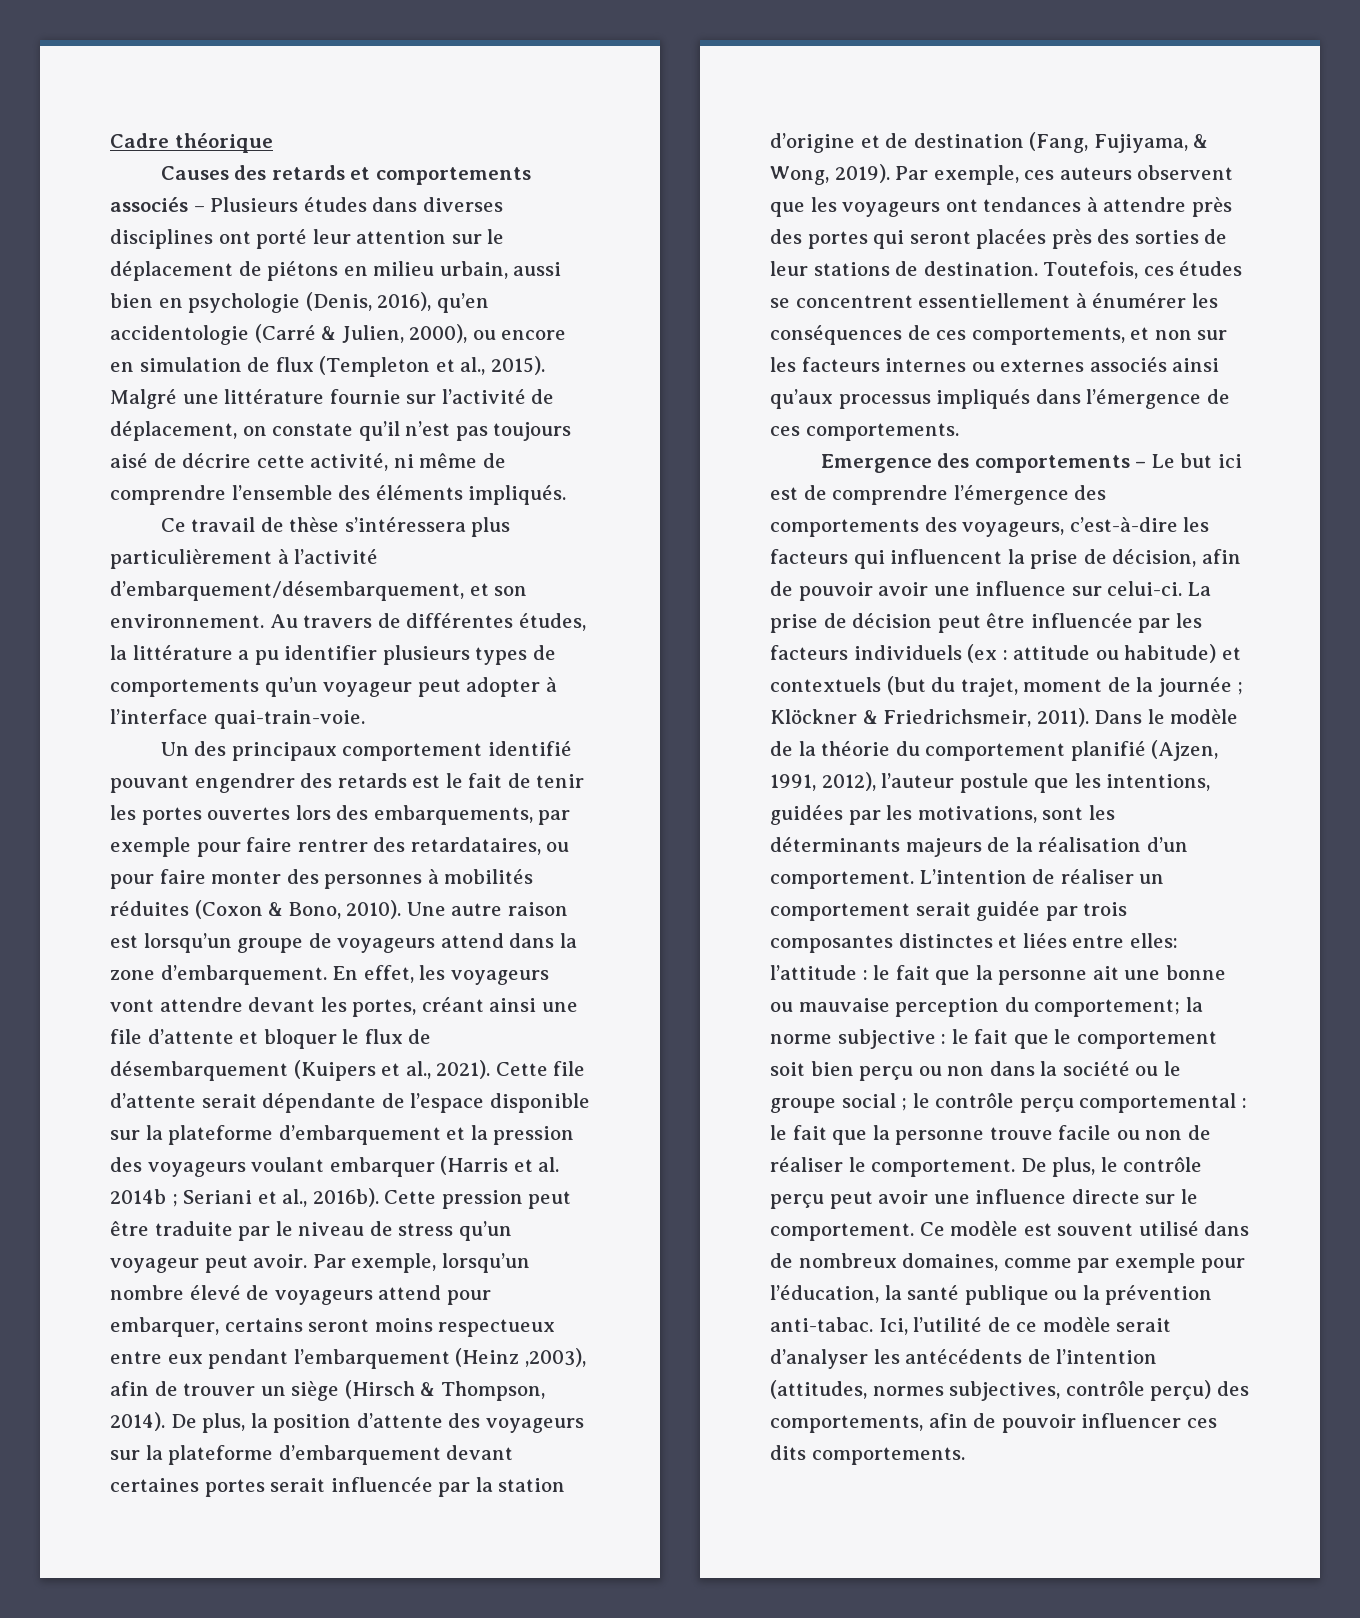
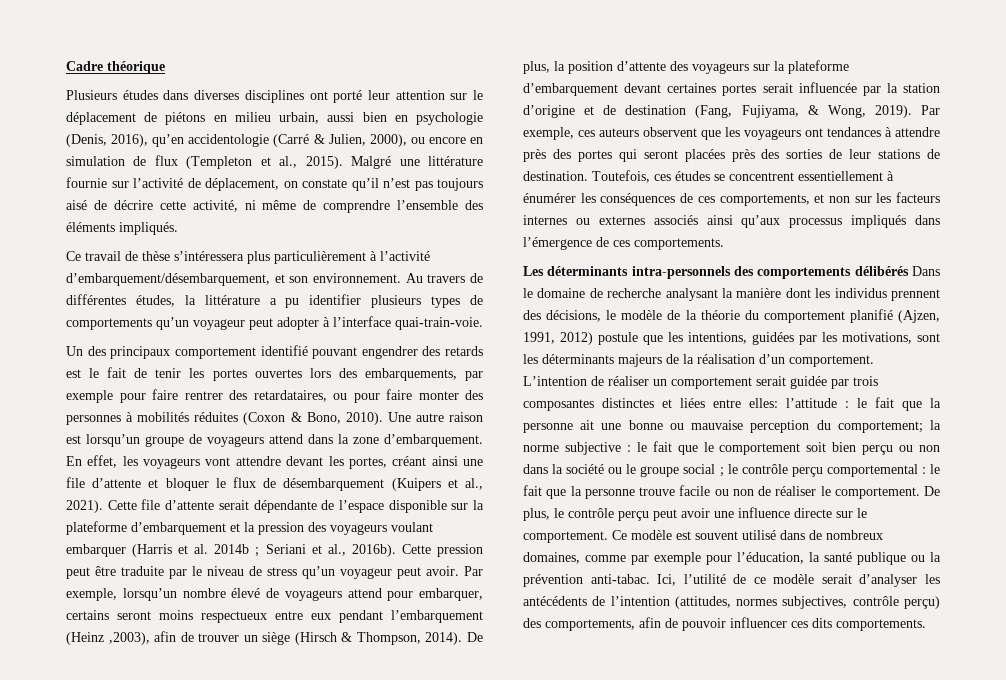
[160,165,531,185] [110,197,205,212] Causes des retards et comportements associés – -> (165, 67) none
[820,453,1242,473] [770,485,1107,505] [770,517,1210,537] [770,549,1241,569] [770,581,1211,601] [770,613,1202,633] [770,644,1241,663] [770,676,1244,697] [770,708,1143,727] Emergence des comportements – Le but ici est de comprendre l’émergence des comportements des voyageurs, c’est-à-dire les facteurs qui influencent la prise de décision, afin de pouvoir avoir une influence sur celui-ci. La prise de décision peut être influencée par les facteurs individuels (ex : attitude ou habitude) et contextuels (but du trajet, moment de la journée ; Klöckner & Friedrichsmeir, 2011). Dans -> [523,266,940,279] [523,288,940,301] [523,310,602,322] Les déterminants intra-personnels des comportements délibérés Dans le domaine de recherche analysant la manière dont les individus prennent des décisions,
[821,772,955,791] 2012), l’auteur -> [560,332,593,345] 2012)

